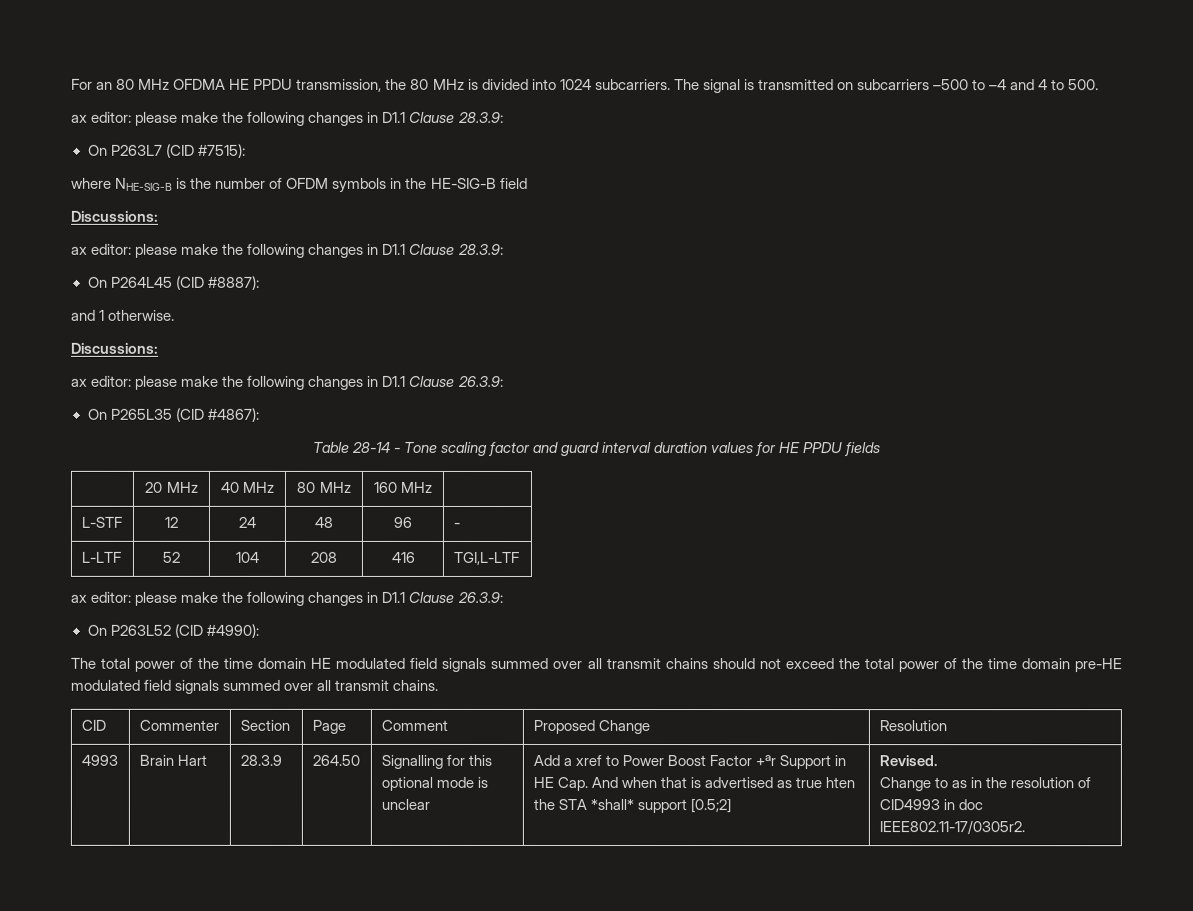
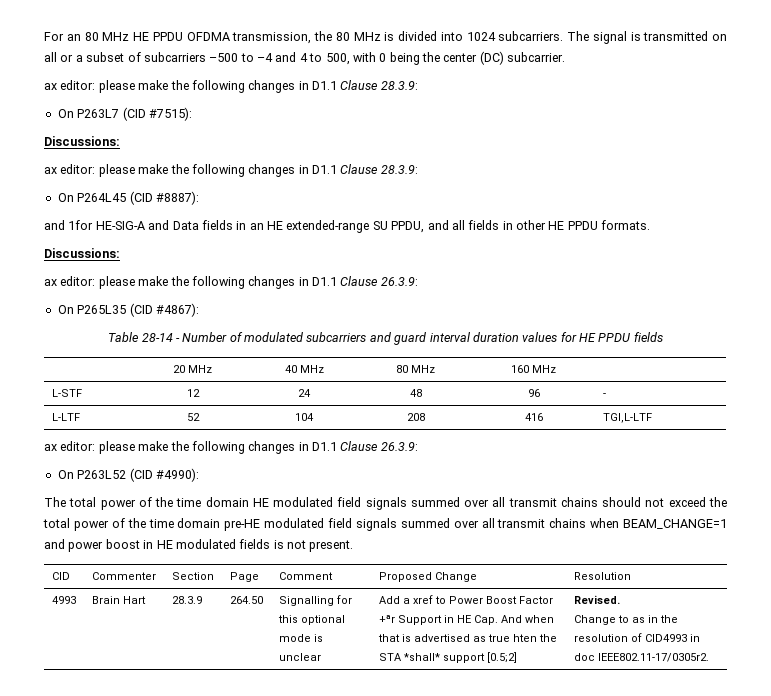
[173,78,294,90] OFDMA HE PPDU -> [133,32,230,41] HE PPDU OFDMA
(854, 86) none -> [44,52,141,62] all or a subset of
[1068,79,1100,91] 500. -> [325,51,566,65] 500, with 0 being the center (DC) subcarrier.
[71,177,528,193] // where NHE-SIG-B is the number of OFDM symbols in the HE-SIG-B field -> (192, 114) none
[99,309,176,321] 1 otherwise. -> [68,220,651,233] 1for HE-SIG-A and Data fields in an HE extended-range SU PPDU, and all fields in other HE PPDU formats.
[403,441,531,456] Tone scaling factor -> [182,332,367,342] Number of modulated subcarriers
[392,679,439,691] chains. -> [549,518,727,529] [44,539,354,552] chains when BEAM_CHANGE=1 and power boost in HE modulated fields is not present.

